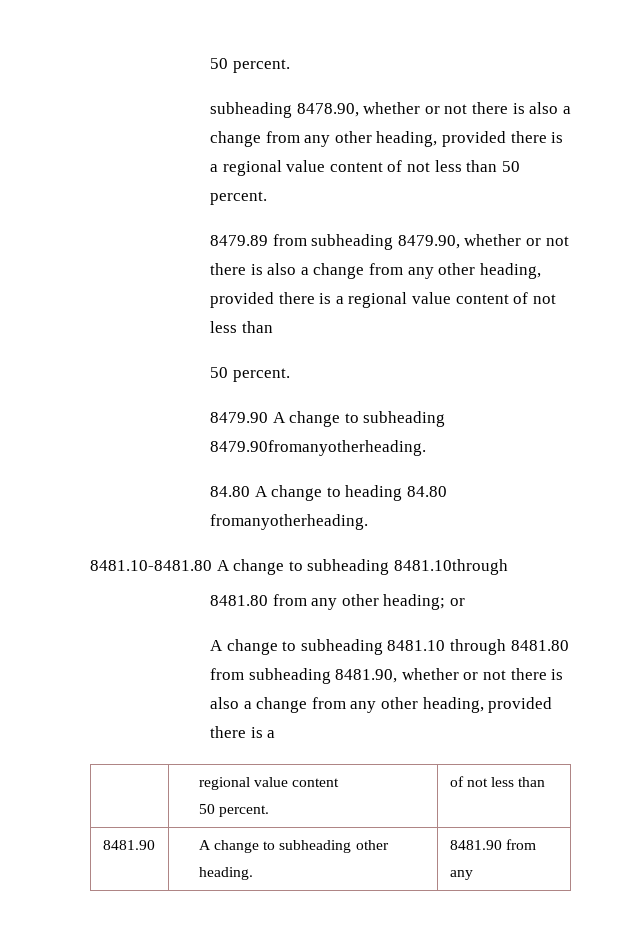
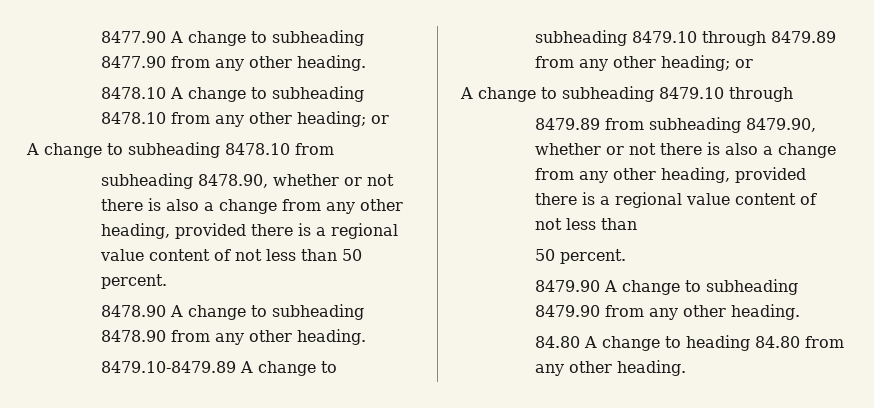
[210,58,290,73] 50 percent. -> [101,30,365,46] [101,55,367,71] [101,86,365,102] [101,111,390,127] [26,142,334,158] 8477.90 A change to subheading 8477.90 from any other heading. // 8478.10 A change to subheading 8478.10 from any other heading; or // A change to subheading 8478.10 from
(268, 198) none -> [101,304,365,320] [101,329,367,345] [101,361,338,376] [535,30,837,46] [535,55,754,71] [460,86,793,102] // 8478.90 A change to subheading 8478.90 from any other heading. // 8479.10-8479.89 A change to subheading 8479.10 through 8479.89 from any other heading; or // A change to subheading 8479.10 through
[210,440,427,456] 8479.90fromanyotherheading. -> [535,304,801,320] 8479.90 from any other heading.
[210,514,369,530] [90,559,508,575] [210,594,465,610] [210,639,569,655] [210,668,564,684] [210,697,553,713] [210,726,276,738] [198,777,340,790] [198,804,270,817] [449,776,546,787] [102,840,155,850] [198,840,389,853] [198,867,253,880] [449,839,537,850] [449,870,473,880] fromanyotherheading. // 8481.10-8481.80 A change to subheading 8481.10through // 8481.80 from any other heading; or // A change to subheading 8481.10 through 8481.80 from subheading 8481.90, whether or not there is also a change from any other heading, provided there is a // | regional value content // 50 percent. | of not less than // 8481.90 | A change to subheading other heading. | 8481.90 from any -> [805,336,845,348] [535,360,687,376] from any other heading.

